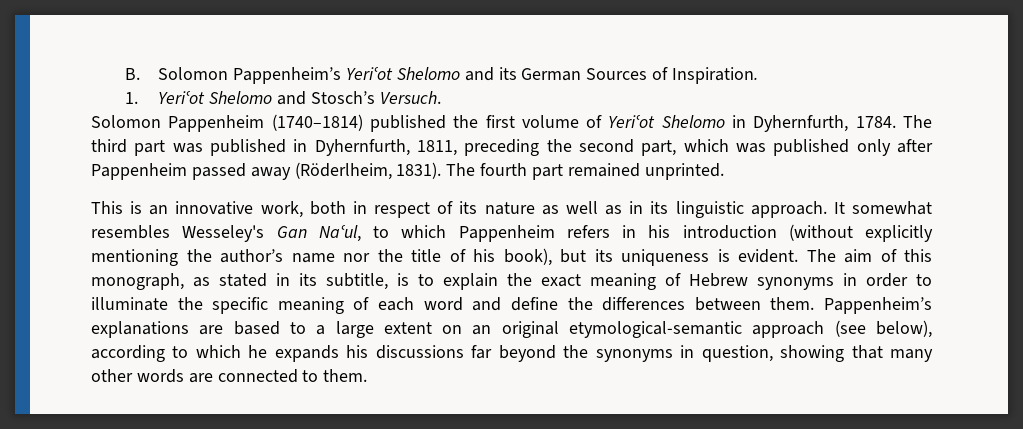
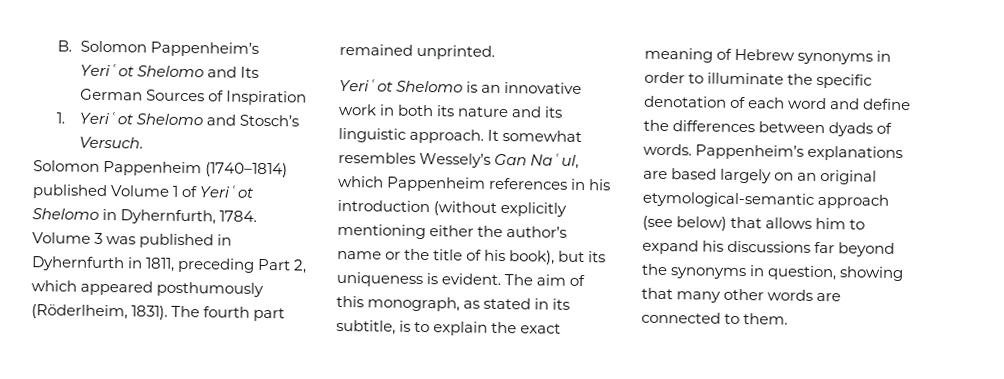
[498,67,517,80] its -> [239,66,259,78] Its
[672,67,759,84] Inspiration. -> [225,90,307,106] Inspiration
[453,115,579,128] the first volume -> [110,185,180,197] Volume 1
[902,115,932,128] [91,139,934,156] [91,163,291,180] The third part was published in Dyhernfurth, 1811, preceding the second part, which was published only after Pappenheim passed away -> [32,232,233,249] [31,256,308,274] [31,280,265,298] Volume 3 was published in Dyhernfurth in 1811, preceding Part 2, which appeared posthumously
[91,201,123,214] This -> [339,78,464,93] Yeriʿot Shelomo
[260,201,644,218] work, both in respect of its nature as well as in -> [338,103,543,118] work in both its nature and
[182,225,265,242] Wesseley's -> [419,152,492,168] Wessely’s
[373,226,389,238] to -> (580, 161) none
[566,225,610,238] refers -> [489,177,569,190] references
(178, 257) none -> [429,225,475,237] either
[343,253,370,262] nor -> [385,251,402,260] or
[277,297,344,314] meaning -> [644,95,727,108] denotation
[770,297,815,310] them. -> [828,122,893,137] [643,143,692,156] dyads of words.
[289,321,432,338] to a large extent -> [720,168,773,184] largely
[875,320,932,338] [91,345,339,362] below), according to which he expands -> [676,216,866,231] [642,239,699,255] below) that allows him to expand

